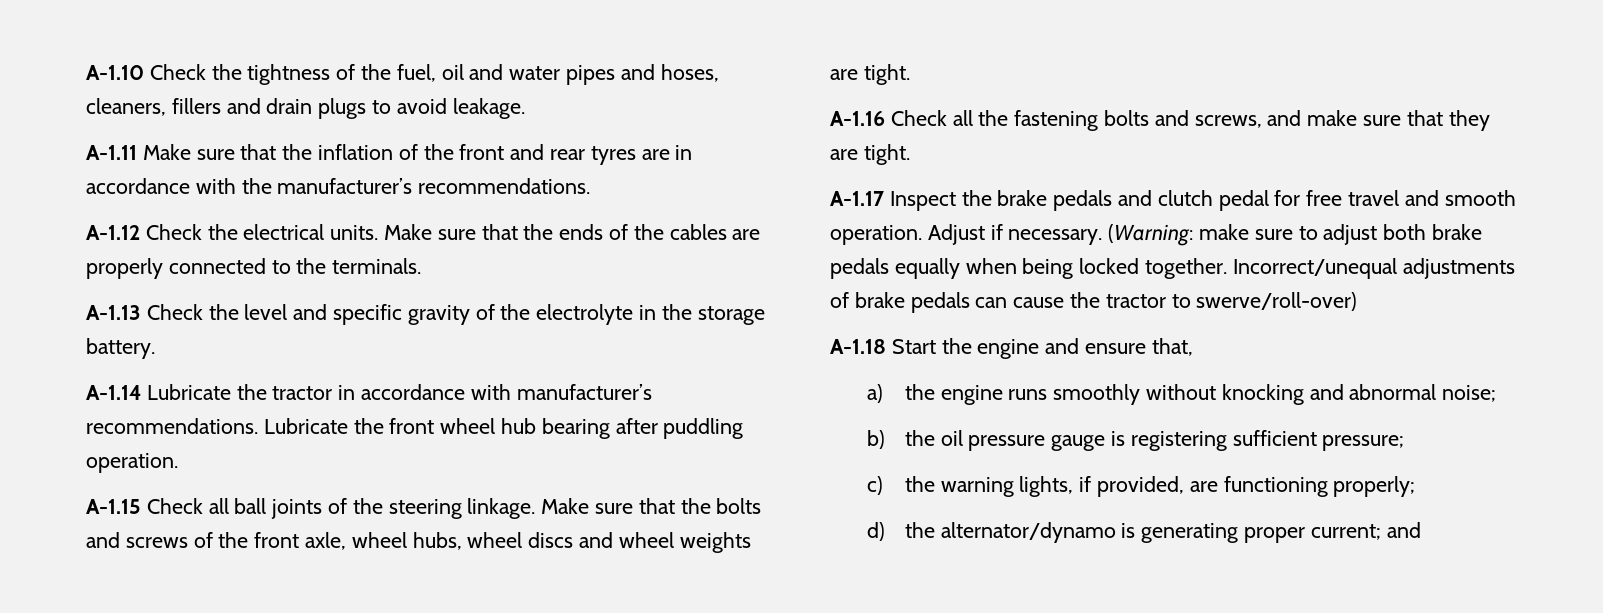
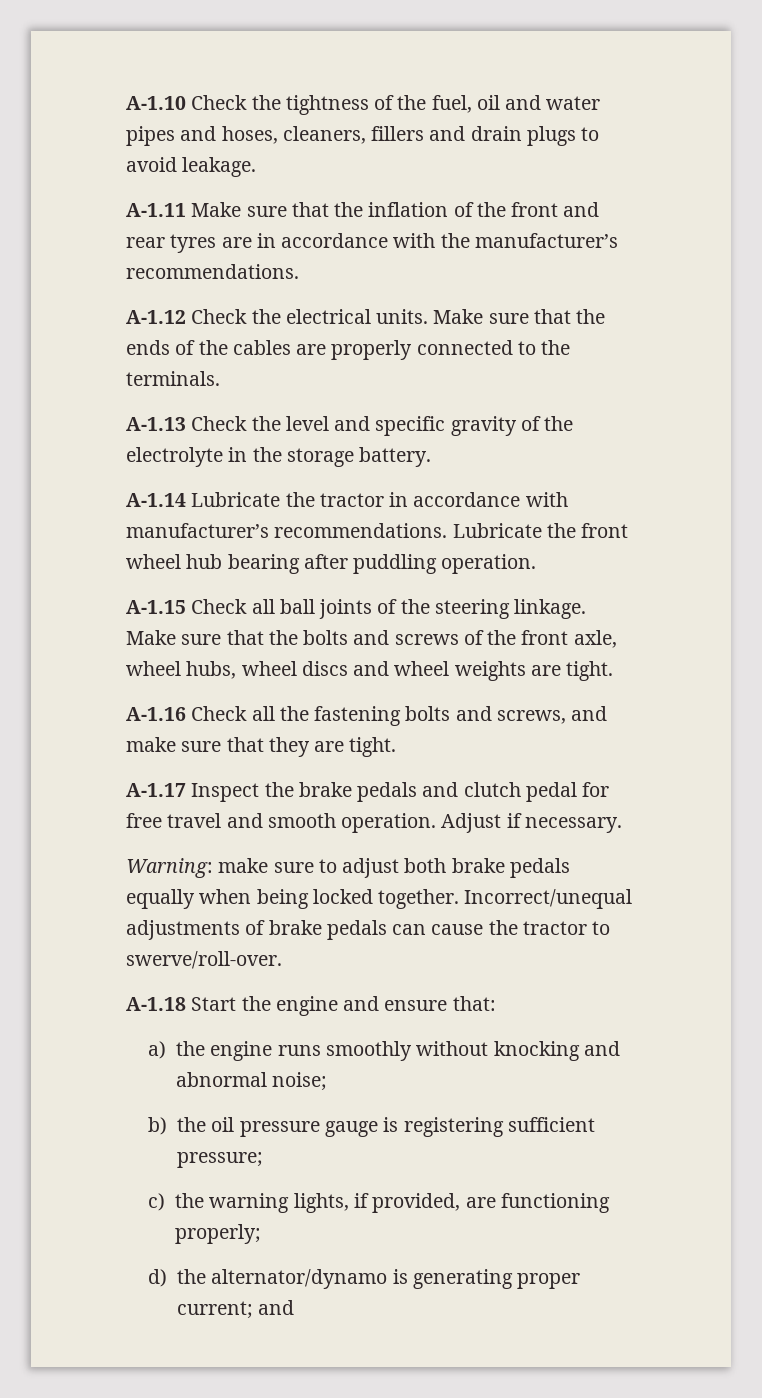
[1108,224,1194,246] (Warning: -> [126,858,213,878] // Warning:
[1196,292,1358,311] swerve/roll-over) -> [126,951,282,969] swerve/roll-over.
[1151,338,1193,356] that, -> [452,996,496,1011] that:

